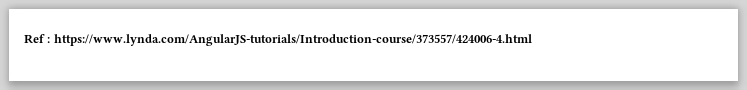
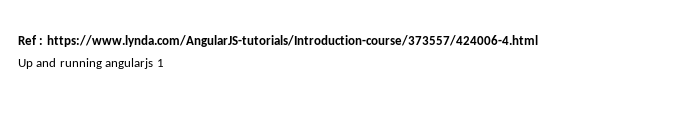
(532, 40) none -> [18,58,164,69] // Up and running angularjs 1

